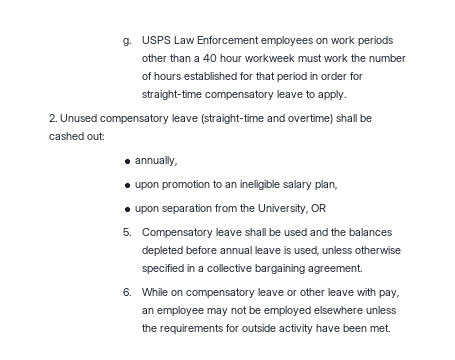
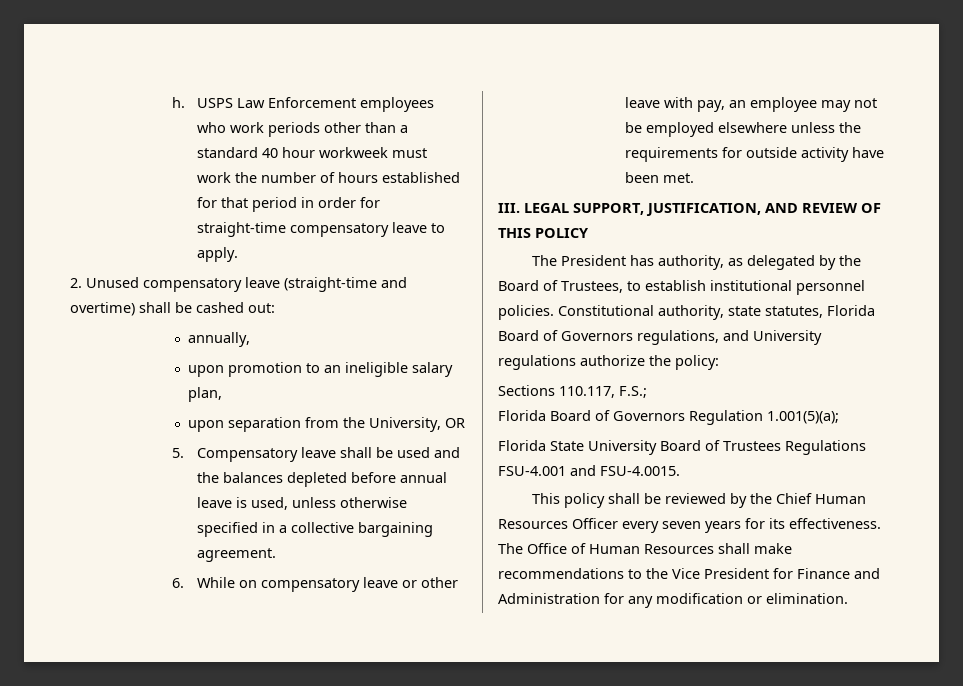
[123,38,132,46] g. -> [171,97,185,108] h.
[315,38,328,44] on -> [197,122,227,133] who
(200, 59) none -> [197,147,259,158] standard
(390, 328) none -> [498,203,881,216] [498,228,589,238] [532,255,862,270] [498,280,865,295] [498,305,875,320] [498,330,822,345] [498,355,719,370] [498,385,647,398] [498,410,839,425] [498,440,866,455] [498,465,680,476] [532,493,867,508] [498,518,881,533] [498,543,792,554] [498,568,880,579] [498,593,848,608] // III. LEGAL SUPPORT, JUSTIFICATION, AND REVIEW OF THIS POLICY // The President has authority, as delegated by the Board of Trustees, to establish institutional personnel policies. Constitutional authority, state statutes, Florida Board of Governors regulations, and University regulations authorize the policy: // Sections 110.117, F.S.; // Florida Board of Governors Regulation 1.001(5)(a); // Florida State University Board of Trustees Regulations FSU-4.001 and FSU-4.0015. // This policy shall be reviewed by the Chief Human Resources Officer every seven years for its effectiveness. The Office of Human Resources shall make recommendations to the Vice President for Finance and Administration for any modification or elimination.

